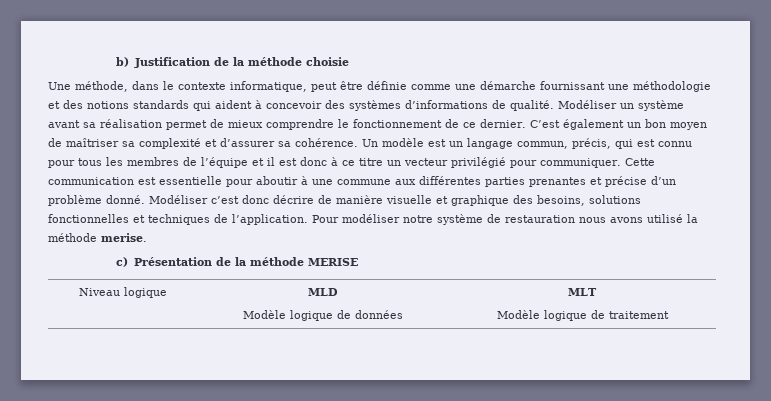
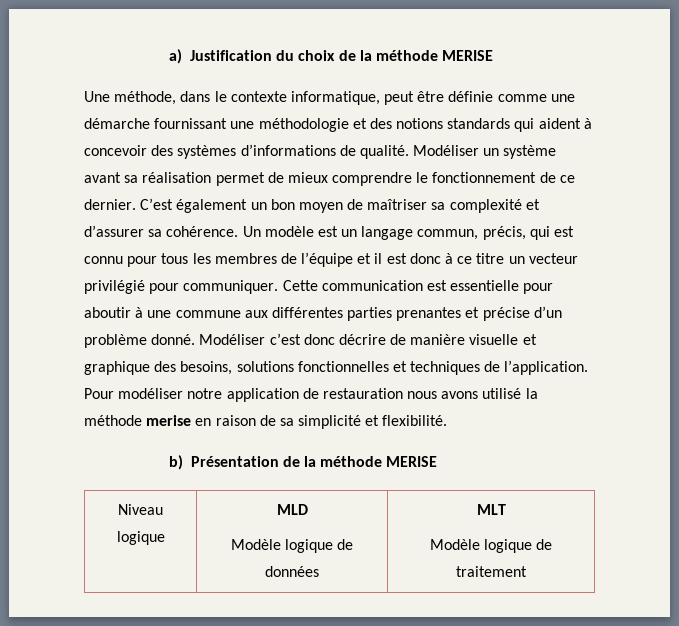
[116,57,349,68] b) Justification de la méthode choisie -> [168,49,494,64] a) Justification du choix de la méthode MERISE
[437,214,483,225] système -> [226,388,299,402] application
[101,233,147,242] [116,257,129,267] merise. // c) -> [146,415,448,429] [168,455,183,470] merise en raison de sa simplicité et flexibilité. // b)

